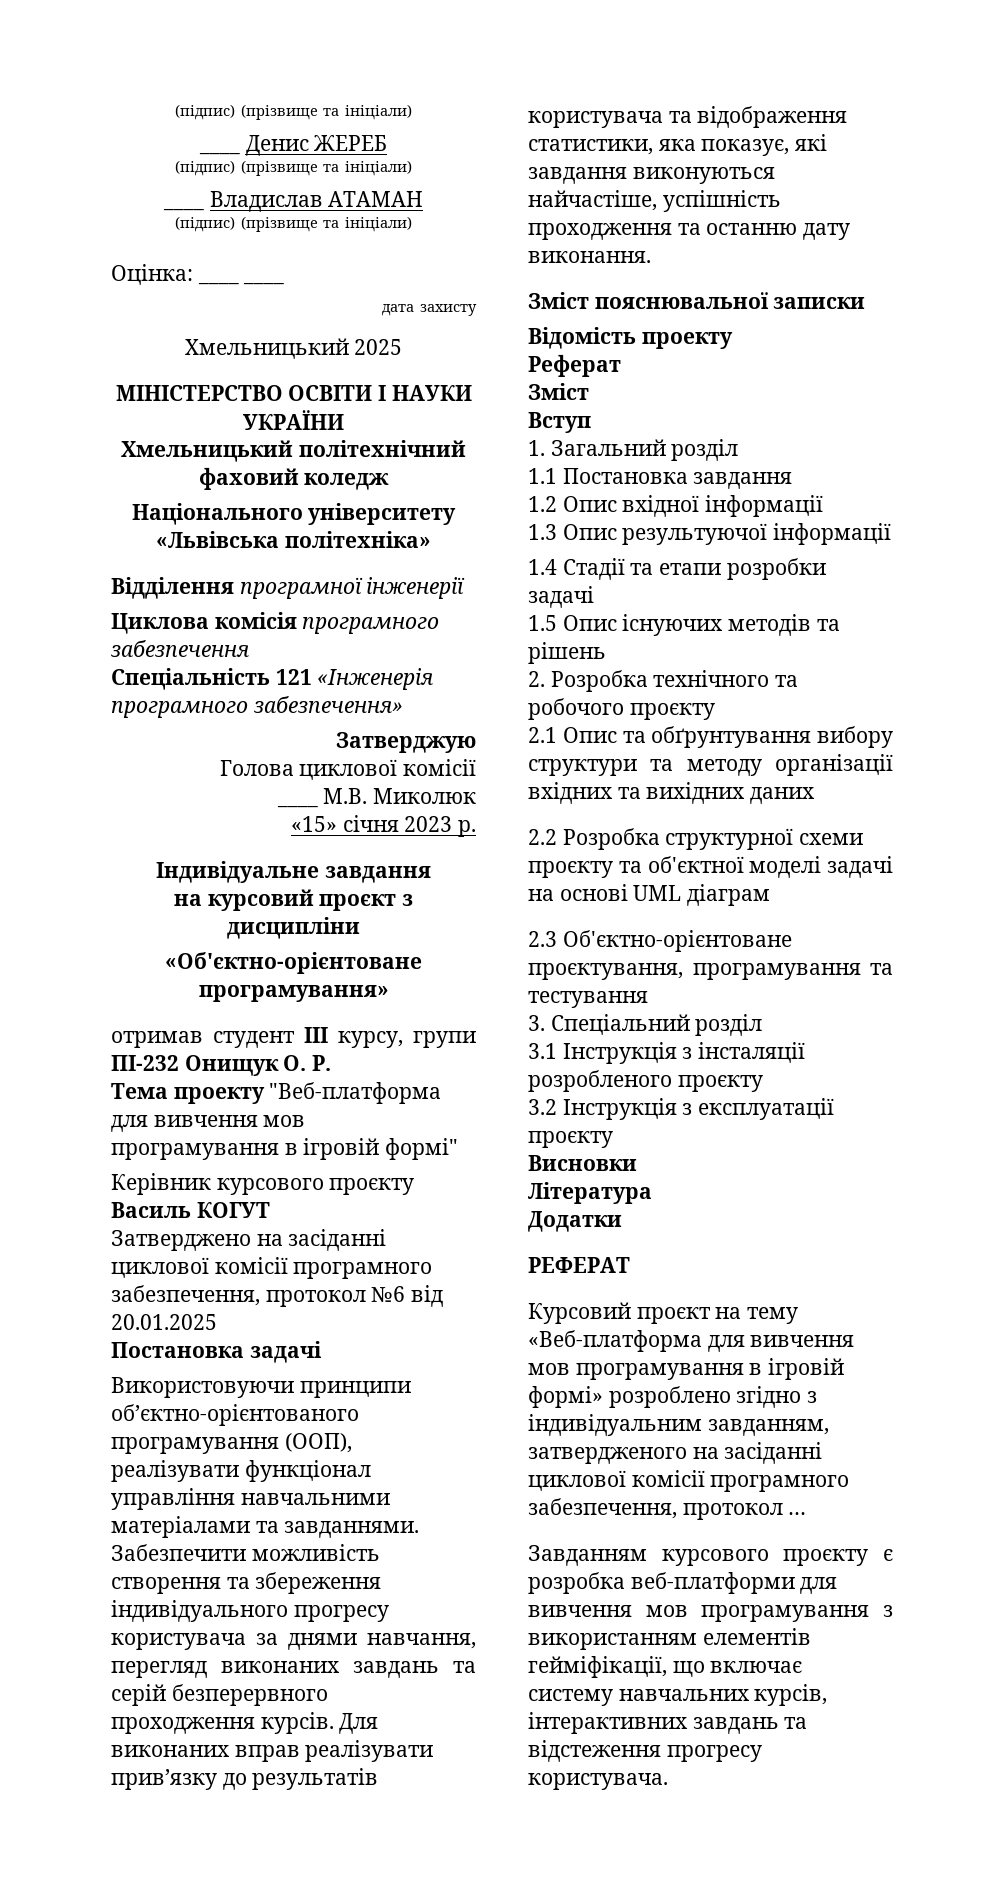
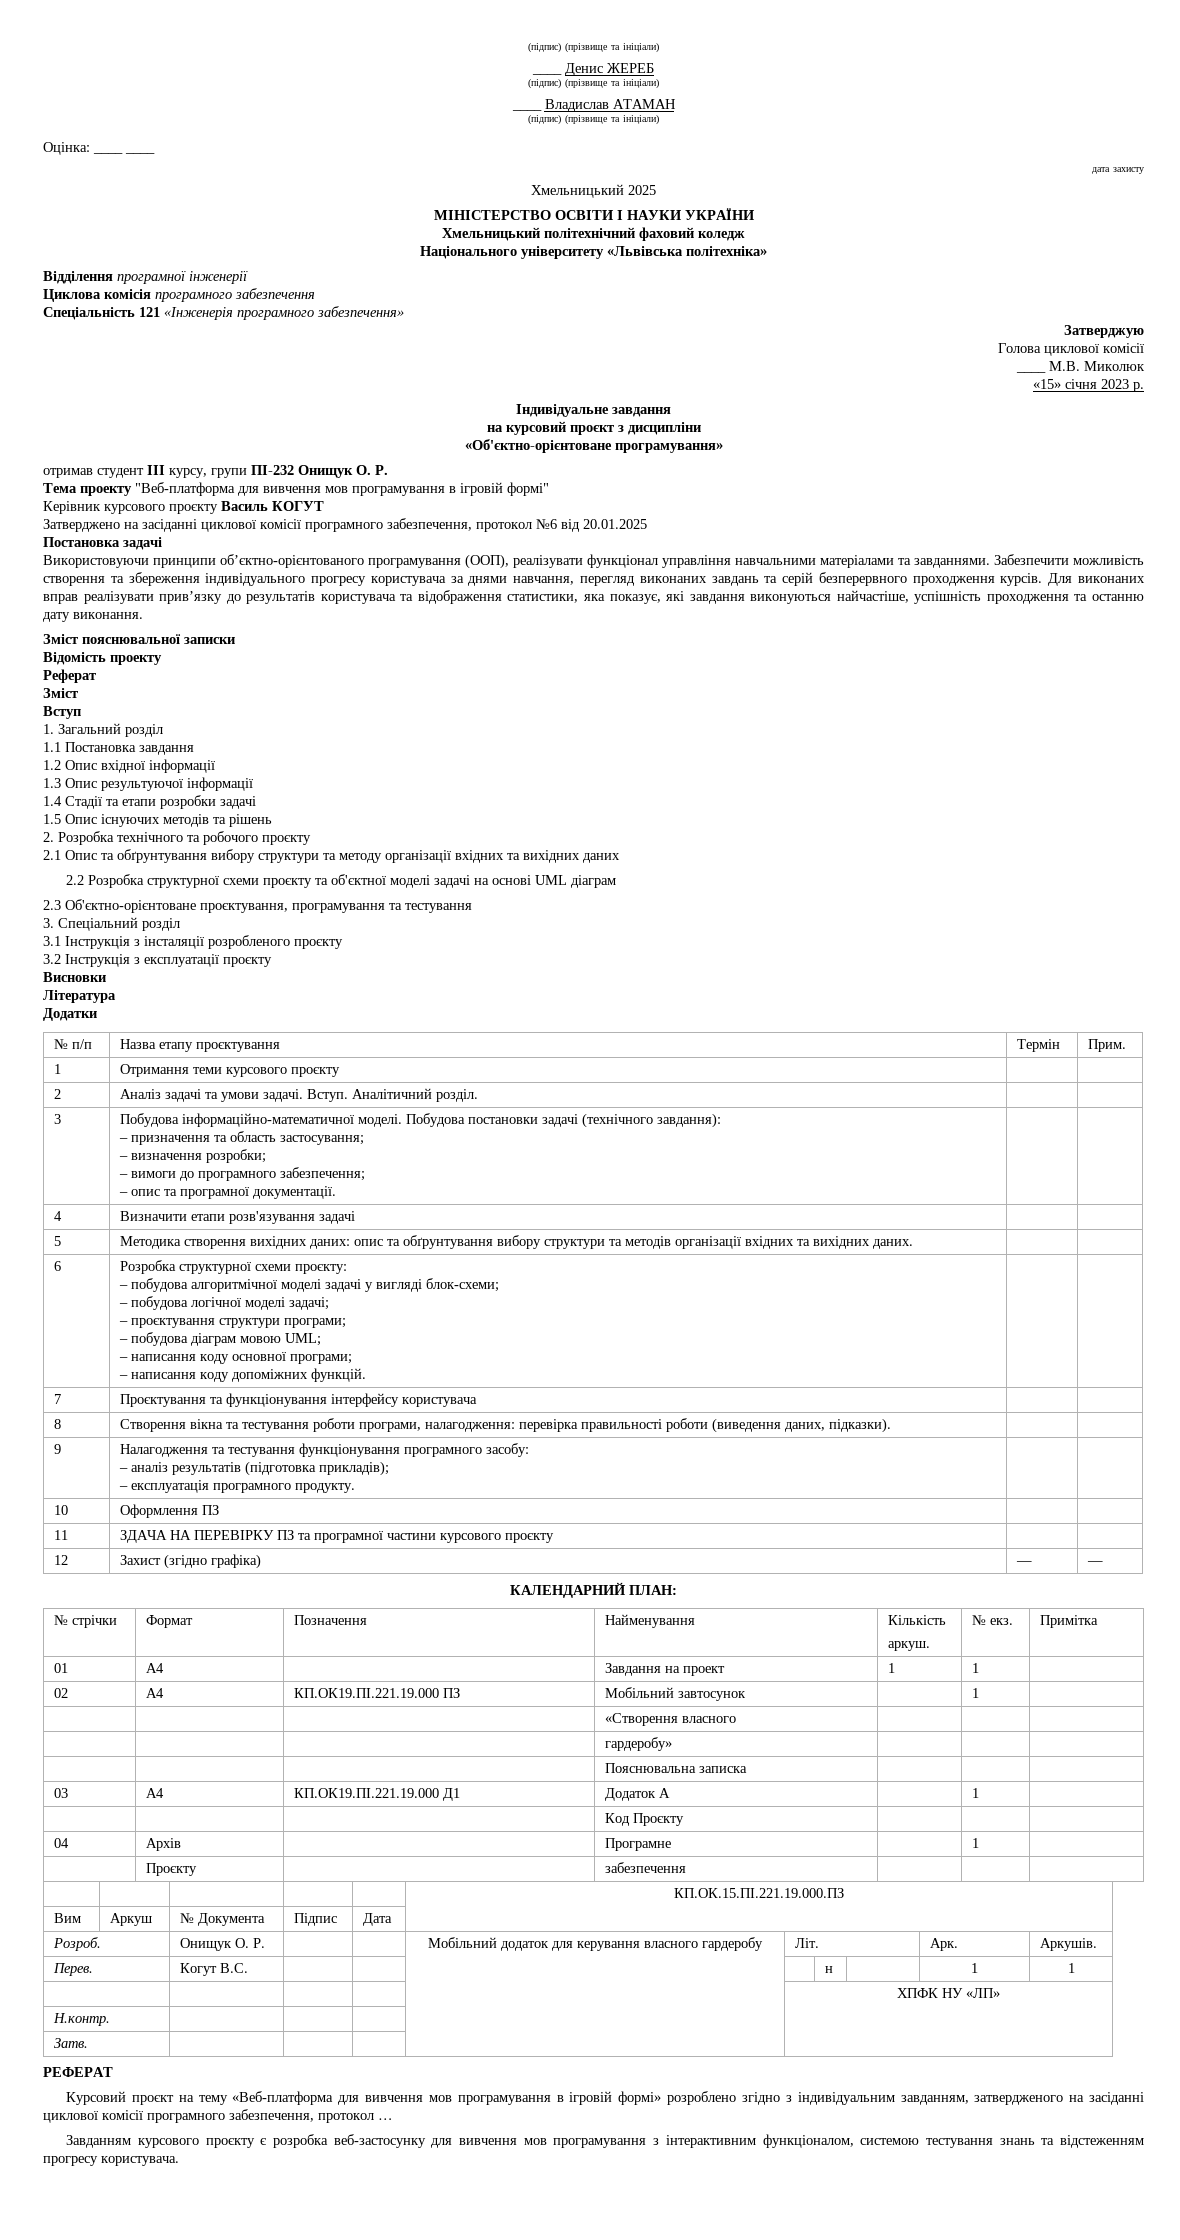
(622, 1221) none -> [53,1039,92,1049] [119,1039,280,1052] [1016,1039,1060,1052] [1087,1039,1126,1052] [53,1064,61,1074] [119,1064,340,1077] [53,1089,61,1099] [119,1088,478,1102] [53,1114,61,1124] [119,1113,721,1128] [118,1131,364,1145] [118,1149,266,1163] [118,1167,365,1181] [118,1186,336,1199] [53,1211,62,1221] [119,1211,355,1224] [53,1236,61,1246] [119,1235,913,1249] [53,1261,61,1271] [119,1260,347,1274] [118,1278,499,1292] [118,1296,329,1310] [118,1318,346,1328] [118,1332,321,1346] [118,1352,352,1364] [118,1368,366,1382] [53,1394,61,1404] [119,1393,477,1407] [53,1419,61,1429] [119,1418,891,1433] [53,1444,61,1454] [119,1443,529,1457] [118,1461,389,1476] [118,1480,355,1493] [53,1505,68,1515] [119,1504,219,1518] [53,1530,68,1540] [119,1530,554,1543] [53,1555,68,1565] [119,1554,261,1569] [1015,1561,1032,1565] [1086,1561,1103,1565] [510,1582,677,1598] [53,1615,117,1628] [145,1615,193,1628] [293,1615,367,1625] [604,1614,695,1628] [887,1615,946,1625] [887,1641,930,1651] [971,1615,1013,1625] [1039,1615,1098,1628] [53,1663,68,1673] [145,1663,164,1673] [604,1663,725,1676] [887,1663,895,1673] [971,1663,979,1673] [53,1688,68,1698] [145,1688,164,1698] [293,1688,460,1698] [604,1687,746,1701] [971,1688,979,1698] [604,1713,736,1726] [604,1737,672,1751] [604,1763,747,1773] [53,1788,68,1798] [145,1788,164,1798] [293,1788,460,1801] [604,1788,670,1801] [971,1788,979,1798] [604,1813,684,1826] [53,1838,69,1848] [145,1838,181,1851] [604,1838,671,1851] [971,1838,979,1848] [145,1863,197,1876] [604,1862,686,1873] [674,1888,844,1898] [53,1913,81,1923] [109,1913,152,1926] [179,1913,265,1926] [293,1913,337,1926] [362,1913,392,1926] [52,1937,101,1951] [179,1938,265,1951] [428,1937,763,1951] [794,1938,819,1948] [929,1938,958,1951] [1039,1938,1097,1951] [52,1963,93,1976] [179,1963,248,1976] [824,1966,833,1973] [971,1963,978,1973] [1067,1963,1075,1973] [897,1988,1000,1998] [52,2013,110,2026] [53,2038,88,2048] // № п/п | Назва етапу проєктування | Термін | Прим. // 1 | Отримання теми курсового проєкту | | // 2 | Аналіз задачі та умови задачі. Вступ. Аналітичний розділ. | | // 3 | Побудова інформаційно-математичної моделі. Побудова постановки задачі (технічного завдання): // – призначення та область застосування; // – визначення розробки; // – вимоги до програмного забезпечення; // – опис та програмної документації. | | // 4 | Визначити етапи розв'язування задачі | | // 5 | Методика створення вихідних даних: опис та обґрунтування вибору структури та методів організації вхідних та вихідних даних. | | // 6 | Розробка структурної схеми проєкту: // – побудова алгоритмічної моделі задачі у вигляді блок-схеми; // – побудова логічної моделі задачі; // – проєктування структури програми; // – побудова діаграм мовою UML; // – написання коду основної програми; // – написання коду допоміжних функцій. | | // 7 | Проєктування та функціонування інтерфейсу користувача | | // 8 | Створення вікна та тестування роботи програми, налагодження: перевірка правильності роботи (виведення даних, підказки). | | // 9 | Налагодження та тестування функціонування програмного засобу: // – аналіз результатів (підготовка прикладів); // – експлуатація програмного продукту. | | // 10 | Оформлення ПЗ | | // 11 | ЗДАЧА НА ПЕРЕВІРКУ ПЗ та програмної частини курсового проєкту | | // 12 | Захист (згідно графіка) | — | — // КАЛЕНДАРНИЙ ПЛАН: // № стрічки | Формат | Позначення | Найменування | Кількість // аркуш. | № екз. | Примітка // 01 | А4 | | Завдання на проект | 1 | 1 | // 02 | А4 | КП.ОК19.ПІ.221.19.000 ПЗ | Мобільний завтосунок | | 1 | // | | | «Створення власного | | | // | | | гардеробу» | | | // | | | Пояснювальна записка | | | // 03 | А4 | КП.ОК19.ПІ.221.19.000 Д1 | Додаток А | | 1 | // | | | Код Проєкту | | | // 04 | Архів | | Програмне | | 1 | // | Проєкту | | забезпечення | | | // | | | | | КП.ОК.15.ПІ.221.19.000.ПЗ // Вим | Аркуш | № Документа | Підпис | Дата | // Розроб. | Онищук О. Р. | | | Мобільний додаток для керування власного гардеробу | Літ. | Арк. | Аркушів. // Перев. | Когут В.С. | | | | | н | | 1 | 1 // | | | | | ХПФК НУ «ЛП» // Н.контр. | | | | | // Затв. | | | | |
[630,1572,795,1594] веб-платформи -> [333,2134,426,2148] веб-застосунку
[528,1628,811,1650] [528,1656,803,1678] [528,1684,828,1706] [528,1712,808,1734] [528,1740,661,1762] використанням елементів гейміфікації, що включає систему навчальних курсів, інтерактивних завдань та відстеження -> [665,2134,1145,2148] інтерактивним функціоналом, системою тестування знань та відстеженням

